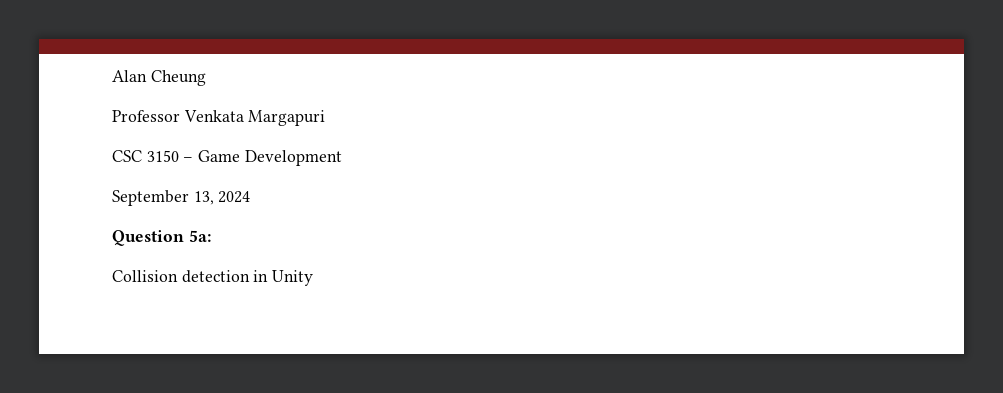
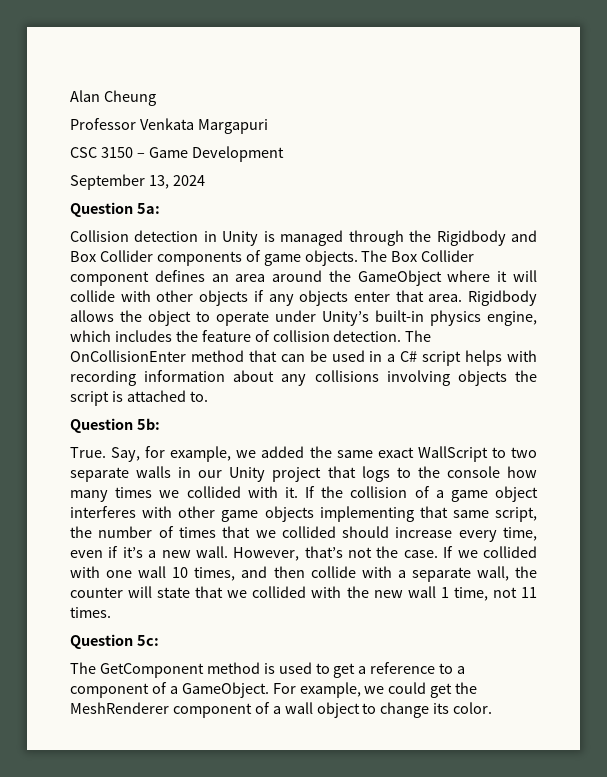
(314, 278) none -> [263,230,538,246] [70,250,475,266] [70,270,537,286] [70,290,537,306] [70,310,537,326] [70,330,432,342] [70,350,538,366] [70,370,537,386] [70,390,208,406] [70,418,160,433] [70,446,537,462] [70,466,537,482] [70,486,538,502] [70,506,537,522] [70,526,538,542] [70,546,537,561] [70,566,537,582] [70,586,538,601] [70,607,111,618] [70,634,159,649] [70,662,466,678] [70,682,478,698] [70,702,493,718] is managed through the Rigidbody and Box Collider components of game objects. The Box Collider component defines an area around the GameObject where it will collide with other objects if any objects enter that area. Rigidbody allows the object to operate under Unity’s built-in physics engine, which includes the feature of collision detection. The OnCollisionEnter method that can be used in a C# script helps with recording information about any collisions involving objects the script is attached to. // Question 5b: // True. Say, for example, we added the same exact WallScript to two separate walls in our Unity project that logs to the console how many times we collided with it. If the collision of a game object interferes with other game objects implementing that same script, the number of times that we collided should increase every time, even if it’s a new wall. However, that’s not the case. If we collided with one wall 10 times, and then collide with a separate wall, the counter will state that we collided with the new wall 1 time, not 11 times. // Question 5c: // The GetComponent method is used to get a reference to a component of a GameObject. For example, we could get the MeshRenderer component of a wall object to change its color.

